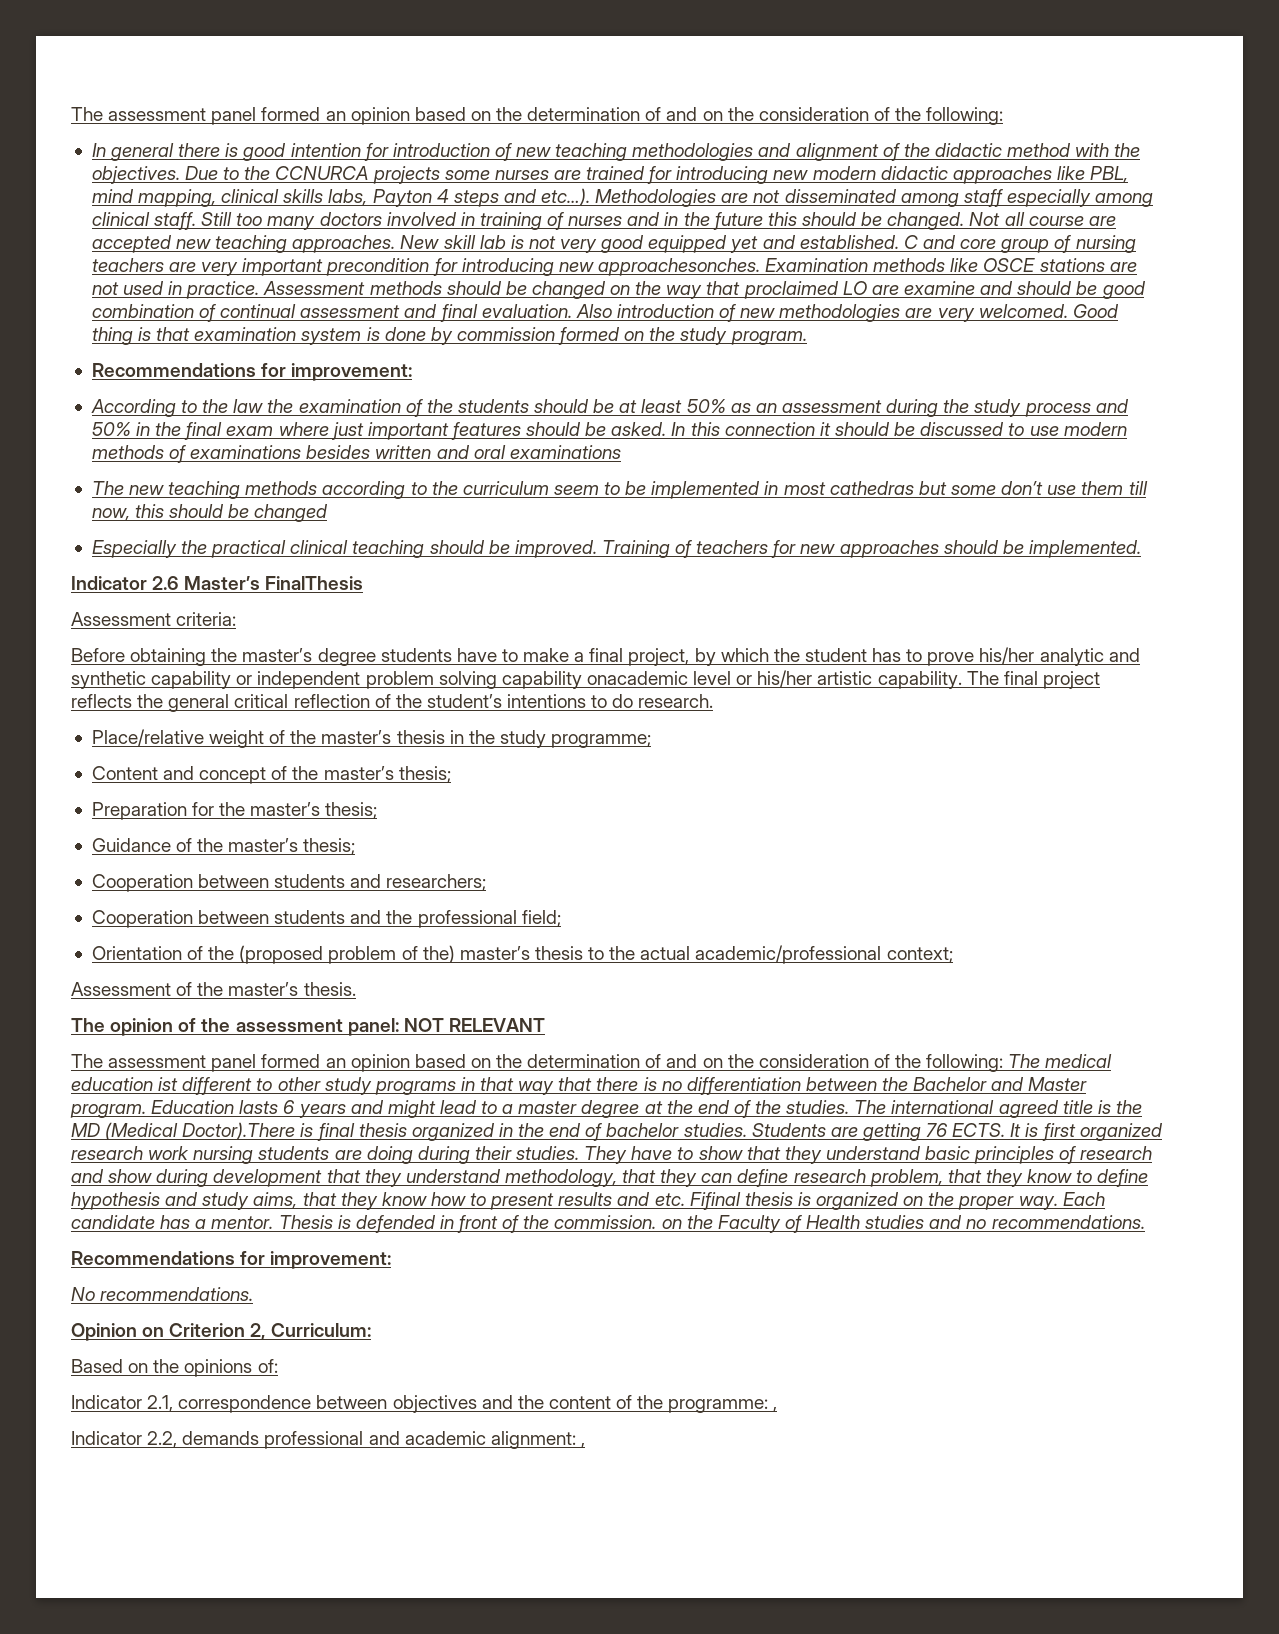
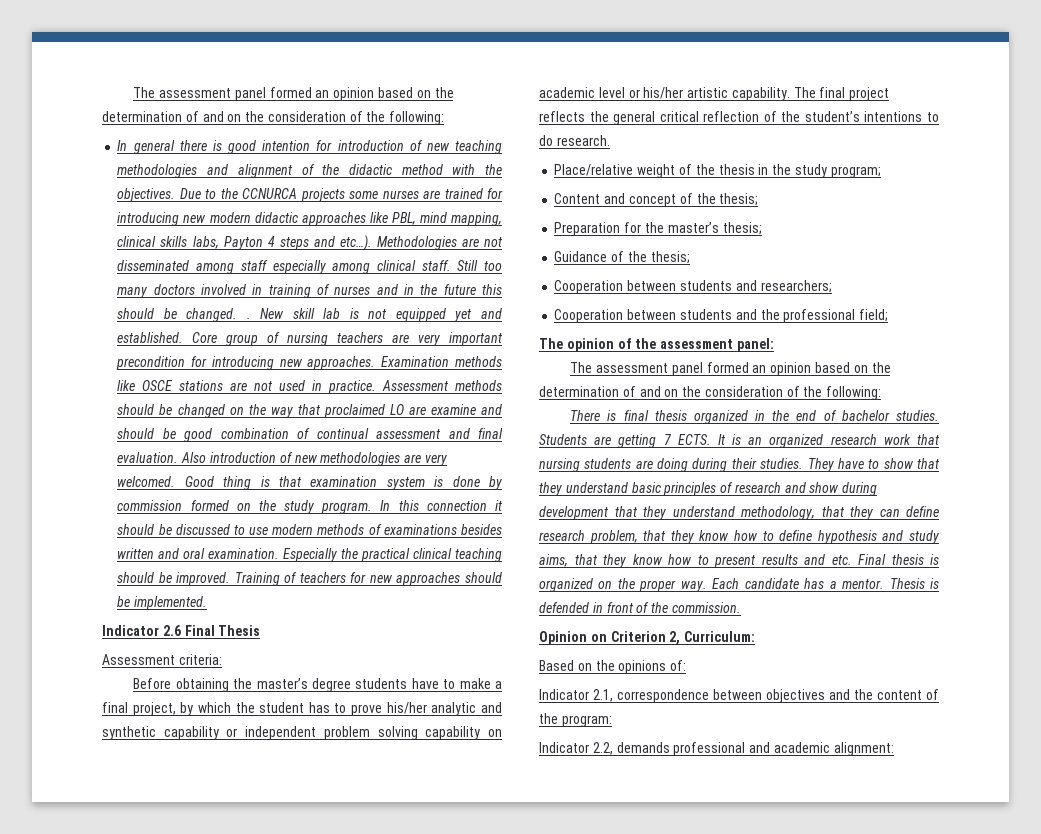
[969,212,1116,226] [91,235,396,253] Not all course are accepted new teaching approaches. -> [246,317,251,319] .
[560,235,645,253] very good -> (388, 314) none
[903,235,997,249] C and core -> [192,332,218,343] Core
[597,258,760,276] approachesonches. -> [307,356,376,370] approaches.
[91,363,413,381] [90,399,1129,417] [91,422,667,440] // Recommendations for improvement: // According to the law the examination of the students should be at least 50% as an assessment during the study process and 50% in the final exam where just important features should be asked. -> (373, 508) none
[509,445,621,459] [91,481,1148,499] [91,504,329,522] examinations // The new teaching methods according to the curriculum seem to be implemented in most cathedras but some don’t use them till now, this should be changed // -> [208,548,280,559] examination.
[184,576,364,590] Master’s FinalThesis -> [184,625,261,636] Final Thesis
[586,671,688,685] onacademic -> [488,729,503,737] [539,87,595,98] on academic
[321,730,392,744] master’s -> (715, 169) none
[551,734,652,748] programme; -> [830,166,881,178] program;
[323,766,394,780] master’s -> (716, 198) none
[228,838,299,852] master’s -> (647, 256) none
[91,945,953,964] [71,982,356,996] // Orientation of the (proposed problem of the) master’s thesis to the actual academic/professional context; // Assessment of the master’s thesis. -> (889, 315) none
[403,1018,545,1032] NOT RELEVANT -> (774, 345) none
[1008,1054,1113,1068] [71,1077,1088,1095] [70,1100,1142,1118] [71,1122,296,1140] The medical education ist different to other study programs in that way that there is no differentiation between the Bachelor and Master program. Education lasts 6 years and might lead to a master degree at the end of the studies. The international agreed title is the MD (Medical Doctor).There -> [570,410,601,421] // There
[926,1123,949,1137] 76 -> [663,434,672,445] 7
[1041,1123,1076,1141] first -> [748,437,763,445] an
(190, 1153) none -> [917,434,940,445] that
(1073, 1176) none -> [734,530,758,541] how
[689,1192,741,1210] Fifinal -> [858,554,886,565] Final
[661,1215,1145,1233] [71,1251,392,1269] [71,1287,254,1301] on the Faculty of Health studies and no recommendations. // Recommendations for improvement: // No recommendations. -> (741, 607) none
[668,1399,778,1413] programme: , -> [561,715,612,727] program:
[580,1443,585,1448] , -> (894, 749) none

